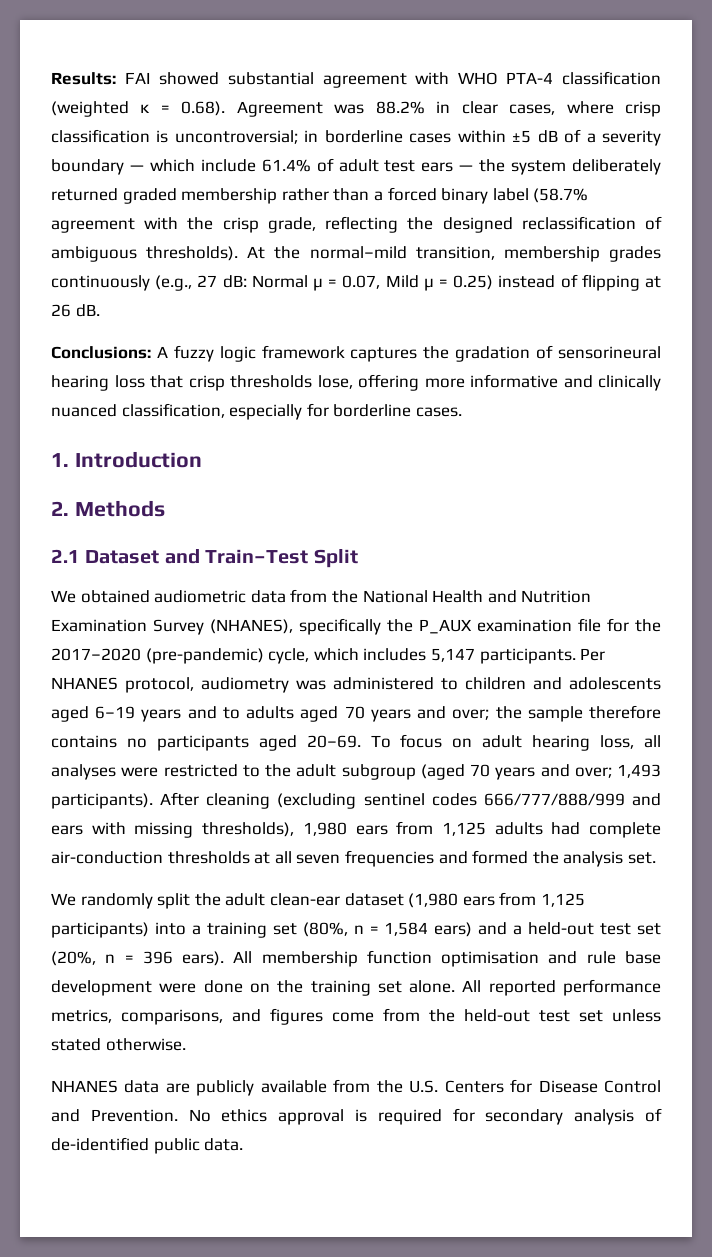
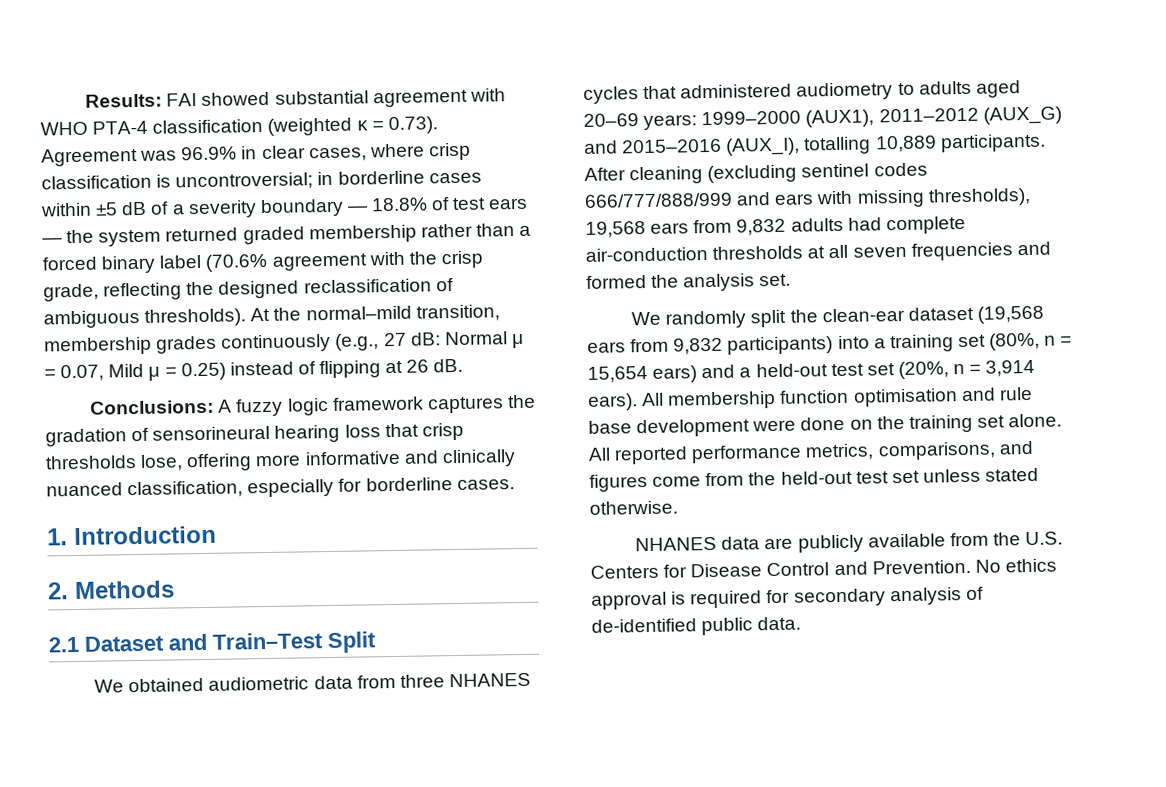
[181,101,226,116] 0.68). -> [387,116,438,135] 0.73).
[375,101,425,114] 88.2% -> [181,146,238,161] 96.9%
[149,158,379,172] which include 61.4% of adult -> [371,197,451,212] 18.8% of
[572,159,662,175] deliberately -> (162, 238) none
[533,188,589,203] (58.7% -> [205,253,269,272] (70.6%
[331,590,592,603] [51,618,661,635] [51,648,606,664] [51,677,661,693] [51,705,661,722] [51,734,661,751] [51,764,661,780] [51,793,153,809] the National Health and Nutrition Examination Survey (NHANES), specifically the P_AUX examination file for the 2017–2020 (pre-pandemic) cycle, which includes 5,147 participants. Per NHANES protocol, audiometry was administered to children and adolescents aged 6–19 years and to adults aged 70 years and over; the sample therefore contains no participants aged 20–69. To focus on adult hearing loss, all analyses were restricted to the adult subgroup (aged 70 years and over; 1,493 participants). -> [399,672,531,688] [583,80,1021,104] [583,106,1062,131] [584,133,1046,156] three NHANES cycles that administered audiometry to adults aged 20–69 years: 1999–2000 (AUX1), 2011–2012 (AUX_G) and 2015–2016 (AUX_I), totalling 10,889 participants.
[302,821,486,836] 1,980 ears from 1,125 -> [585,218,787,238] 19,568 ears from 9,832
[225,893,266,906] adult -> (818, 316) none
[408,892,585,908] (1,980 ears from 1,125 -> [976,305,1044,324] [587,337,724,355] (19,568 ears from 9,832
[384,922,429,936] 1,584 -> [587,365,648,383] 15,654
[142,951,173,964] 396 -> [985,359,1036,377] 3,914

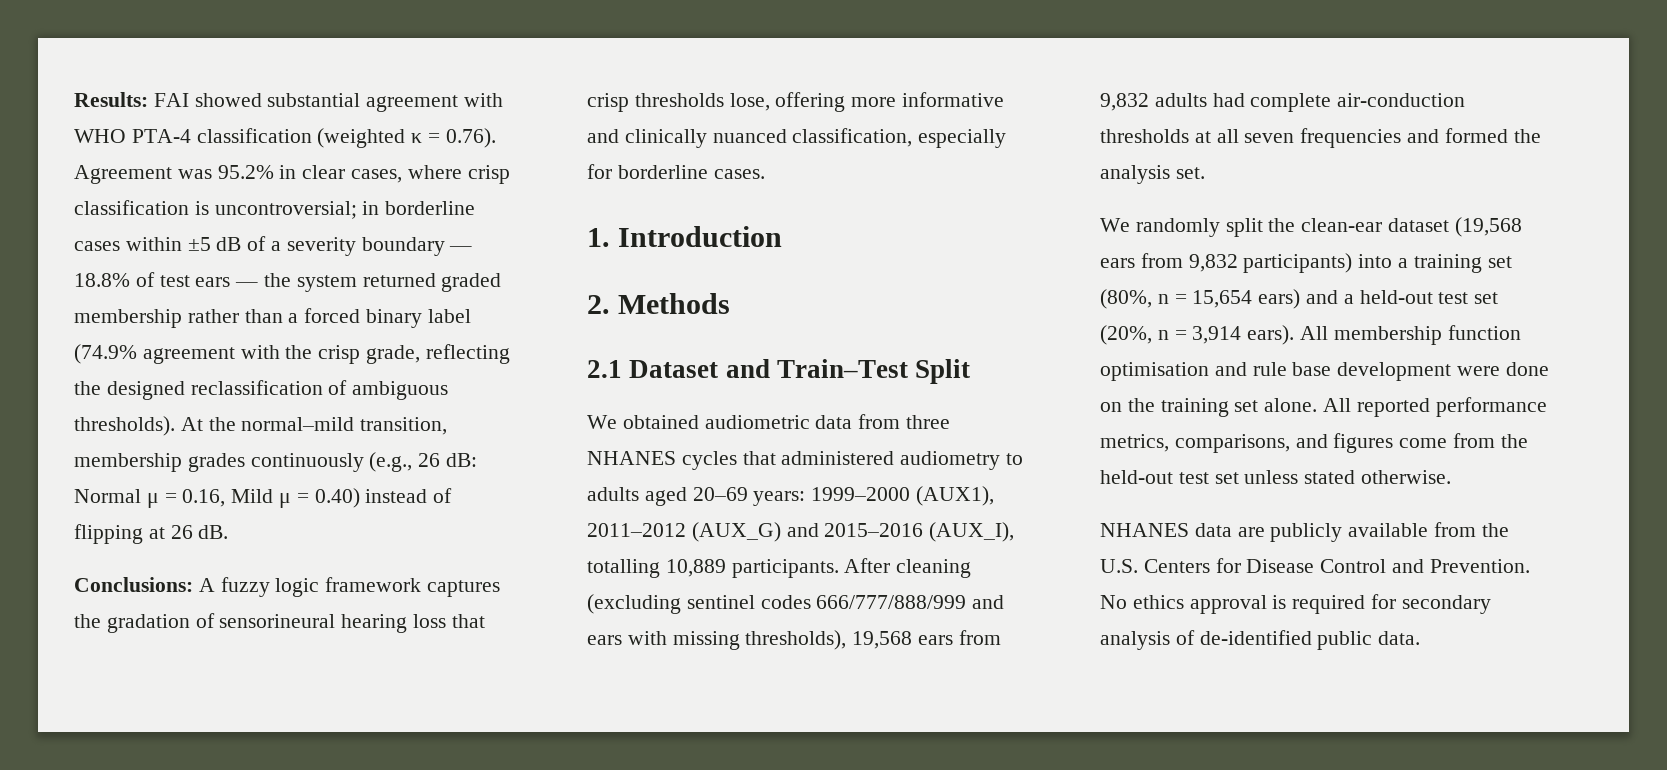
[387,116,438,135] 0.73). -> [445,128,496,148] 0.76).
[181,146,238,161] 96.9% -> [217,165,274,179] 95.2%
[205,253,269,272] (70.6% -> [74,344,137,364] (74.9%
[383,332,407,347] 27 -> [418,453,441,467] 26
[60,364,105,382] 0.07, -> [182,489,226,507] 0.16,
[180,362,226,381] 0.25) -> [314,488,360,508] 0.40)

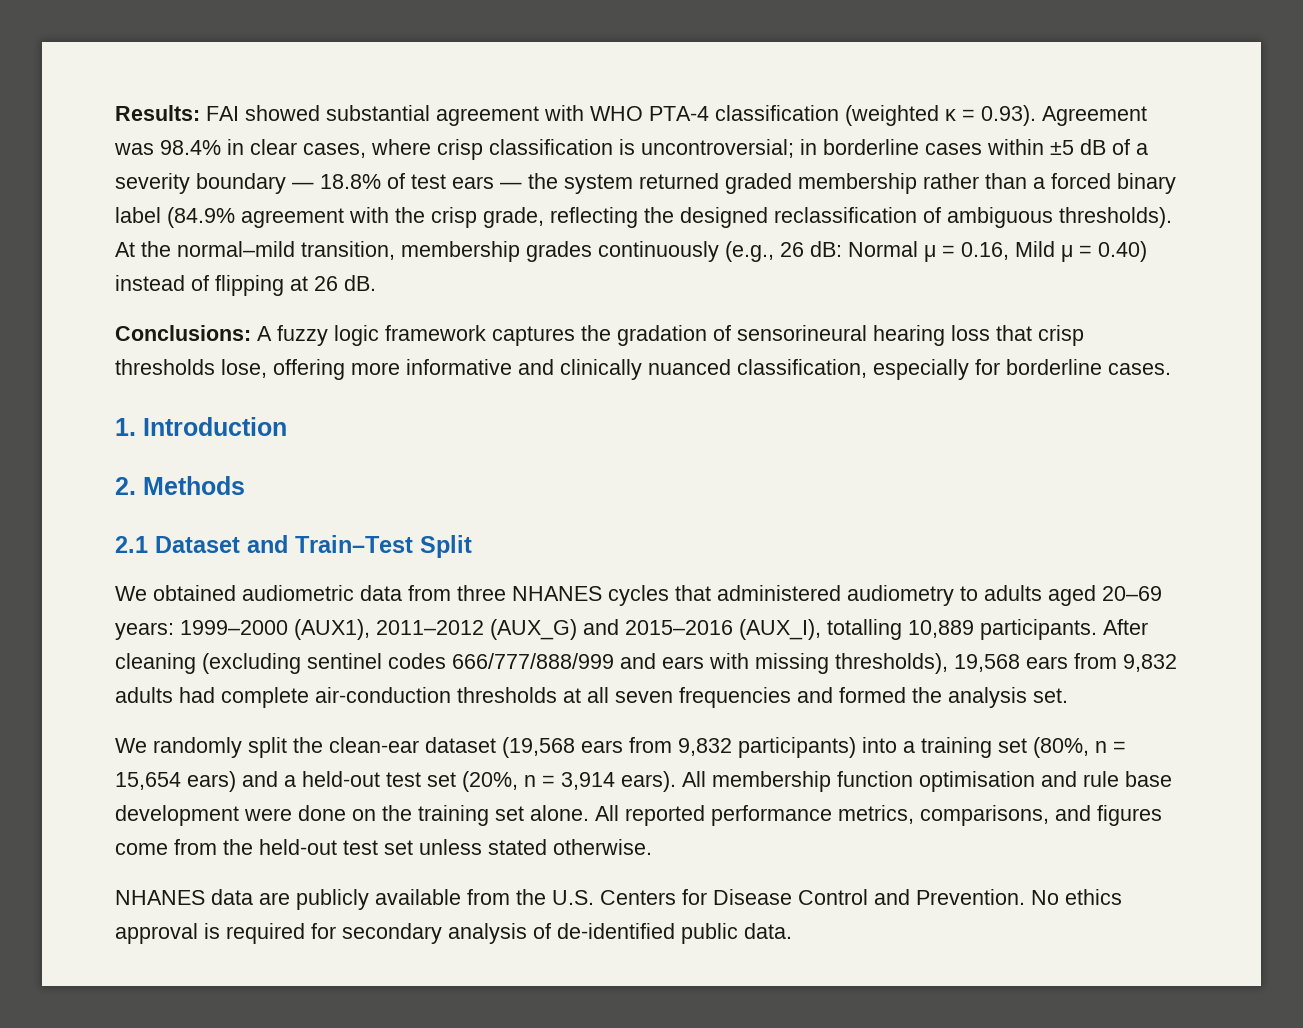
[445,128,496,148] 0.76). -> [981,105,1036,126] 0.93).
[217,165,274,179] 95.2% -> [160,140,221,155] 98.4%
[74,344,137,364] (74.9% -> [167,207,235,228] (84.9%

